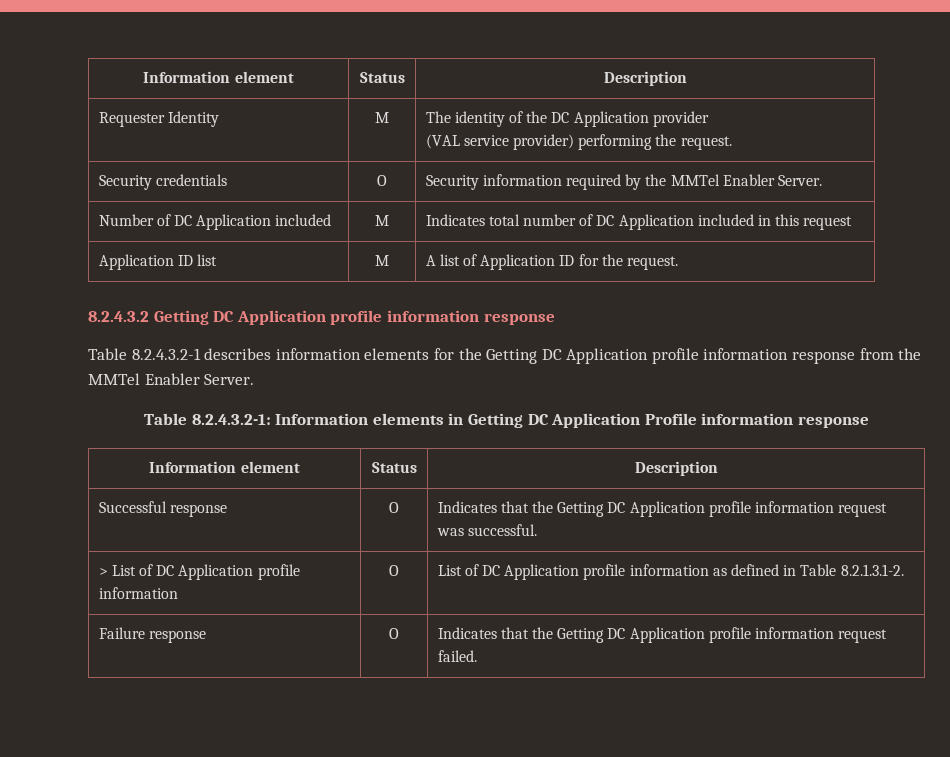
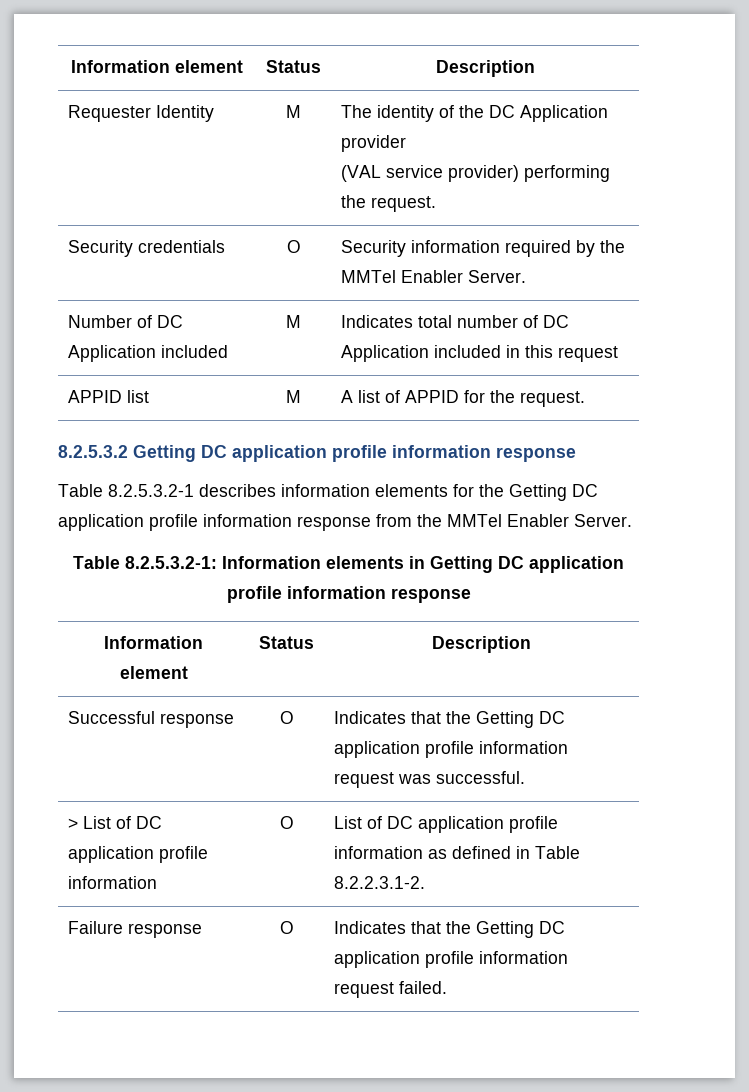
[98,254,193,270] Application ID -> [68,390,123,403] APPID
[480,254,575,270] Application ID -> [405,390,460,403] APPID
[88,310,326,325] 8.2.4.3.2 Getting DC Application -> [58,445,327,462] 8.2.5.3.2 Getting DC application
[131,348,201,360] 8.2.4.3.2-1 -> [108,484,194,497] 8.2.5.3.2-1
[566,348,649,364] Application -> [58,514,144,531] application
[191,414,271,425] 8.2.4.3.2-1: -> [125,556,217,569] 8.2.5.3.2-1:
[551,413,697,428] Application Profile -> [529,556,624,573] [226,586,282,603] application profile
[629,501,705,517] Application -> [334,741,421,758] application
[178,564,254,580] Application -> [68,846,155,863] application
[504,564,580,580] Application -> [418,816,505,833] application
[840,564,904,576] 8.2.1.3.1-2. -> [334,876,426,889] 8.2.2.3.1-2.
[629,627,705,643] Application -> [334,951,421,968] application

